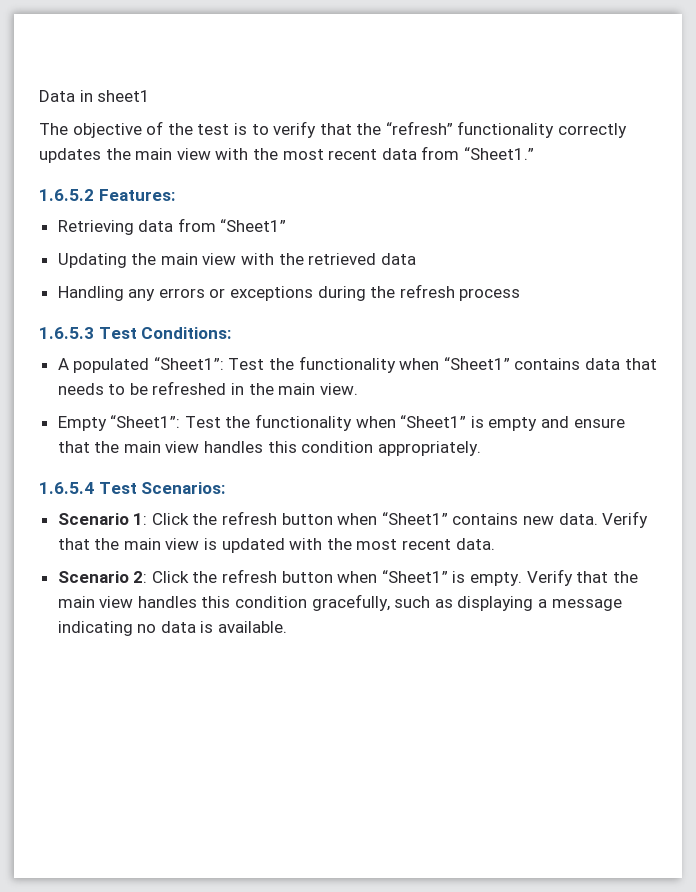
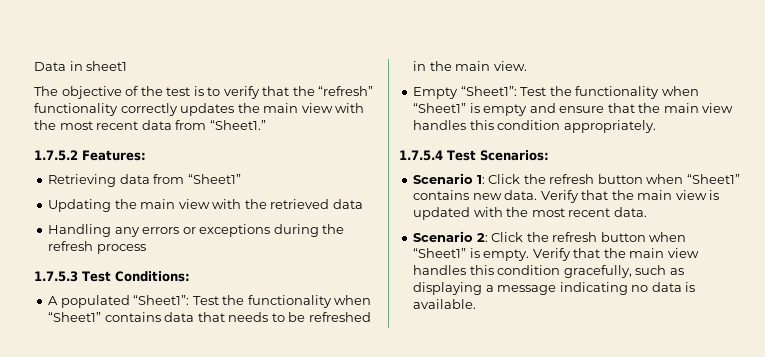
[39,189,94,201] 1.6.5.2 -> [34,150,78,161] 1.7.5.2
[39,327,94,339] 1.6.5.3 -> [34,271,78,282] 1.7.5.3
[39,482,94,494] 1.6.5.4 -> [399,150,443,161] 1.7.5.4

